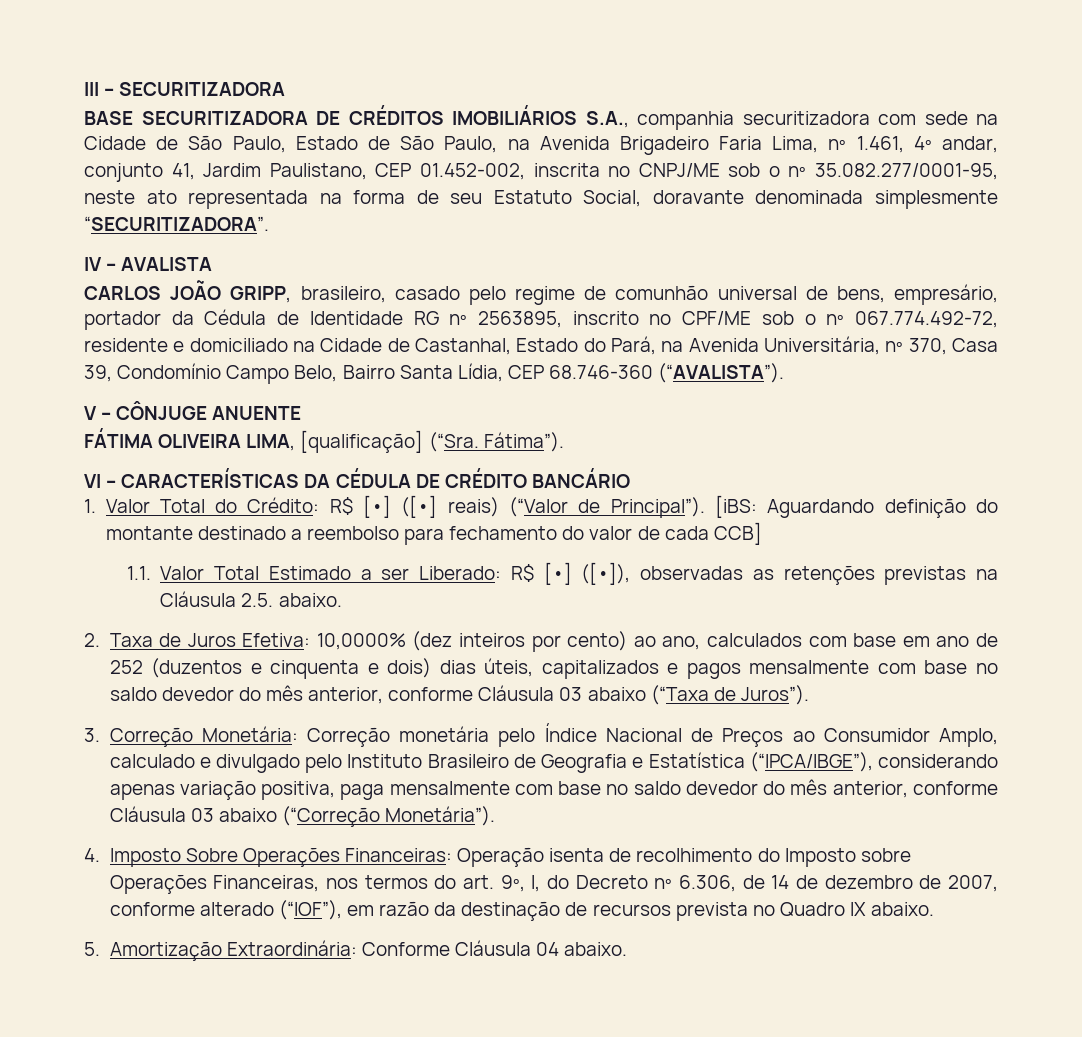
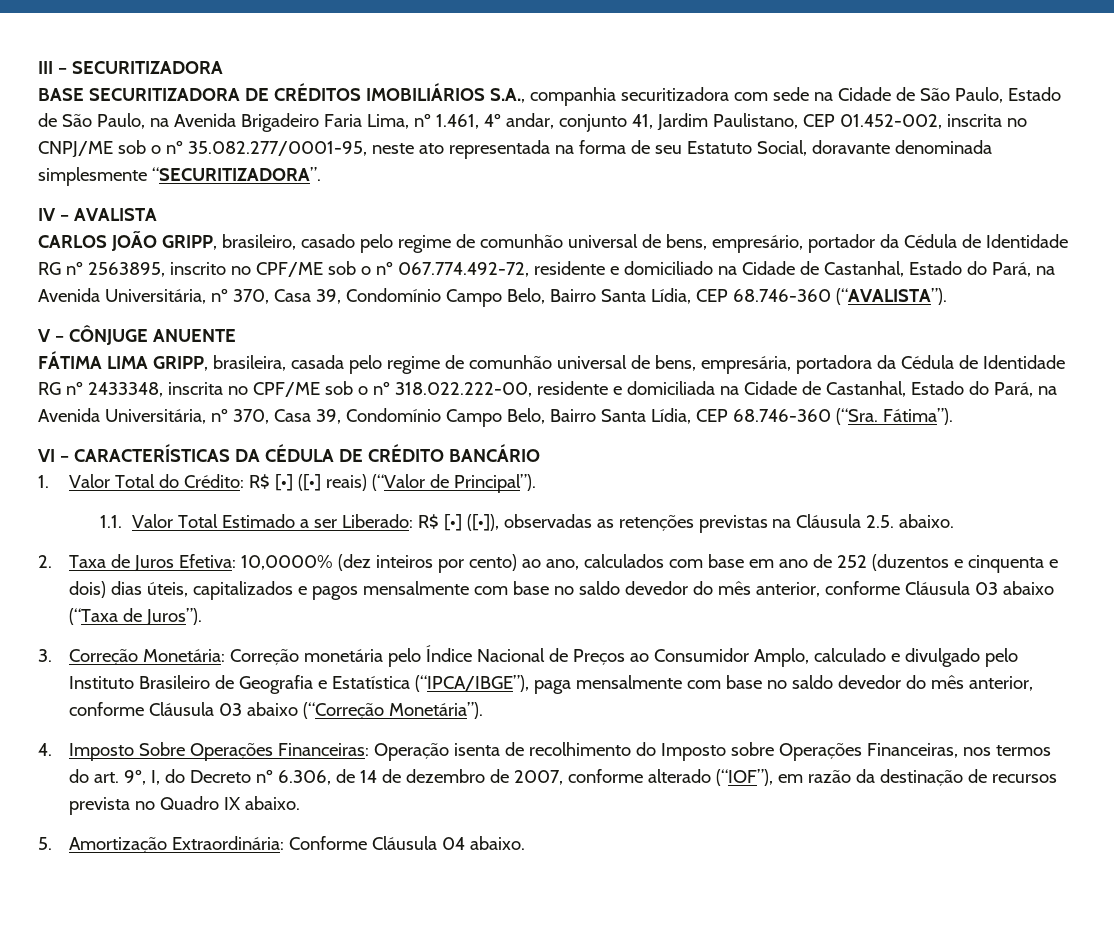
[158,430,424,453] OLIVEIRA LIMA, [qualificação] -> [106,355,1065,374] [38,381,1057,397] [38,408,831,427] LIMA GRIPP, brasileira, casada pelo regime de comunhão universal de bens, empresária, portadora da Cédula de Identidade RG nº 2433348, inscrita no CPF/ME sob o nº 318.022.222-00, residente e domiciliada na Cidade de Castanhal, Estado do Pará, na Avenida Universitária, nº 370, Casa 39, Condomínio Campo Belo, Bairro Santa Lídia, CEP 68.746-360
[715,495,998,518] [105,522,762,545] [iBS: Aguardando definição do montante destinado a reembolso para fechamento do valor de cada CCB] -> (537, 483) none
[878,754,999,768] [109,780,336,800] considerando apenas variação positiva, -> (530, 683) none

